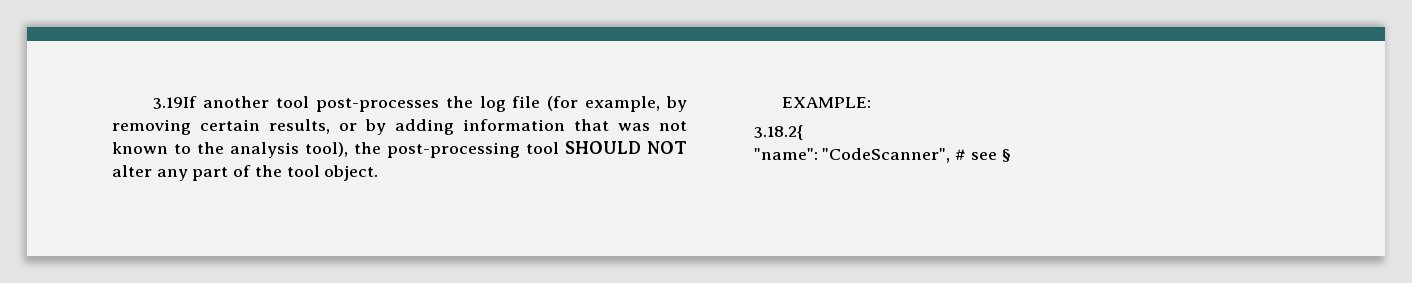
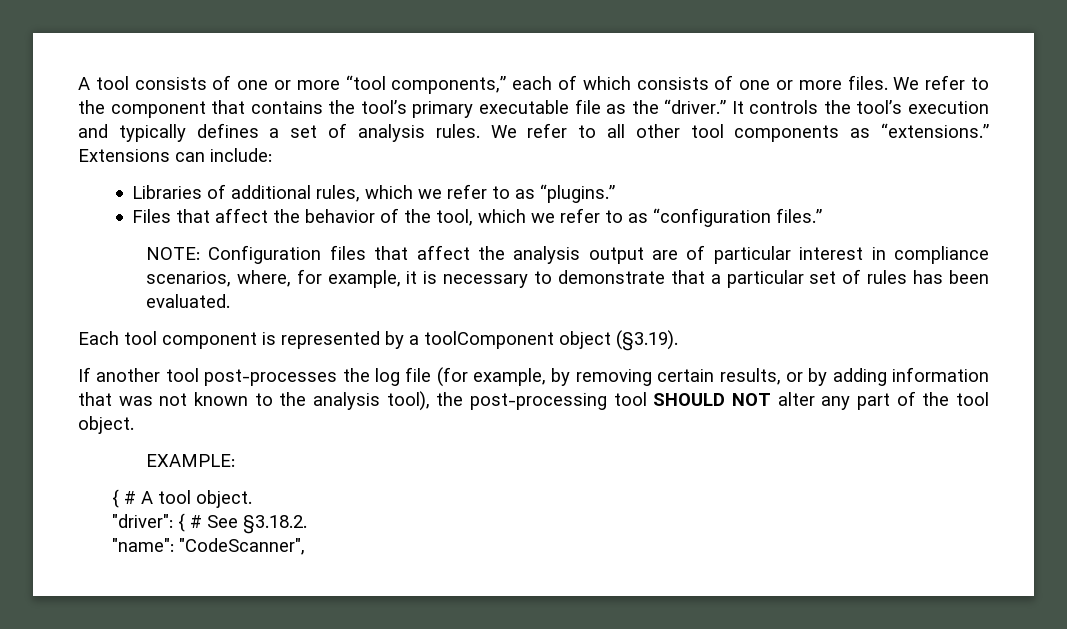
[153,96,198,109] 3.19If -> [78,75,989,94] [78,99,989,118] [78,123,989,142] [78,148,272,162] [132,184,616,203] [132,208,823,227] [145,245,990,264] [145,269,989,288] [145,294,230,308] [78,330,678,351] [78,367,91,382] A tool consists of one or more “tool components,” each of which consists of one or more files. We refer to the component that contains the tool’s primary executable file as the “driver.” It controls the tool’s execution and typically defines a set of analysis rules. We refer to all other tool components as “extensions.” Extensions can include: // Libraries of additional rules, which we refer to as “plugins.” // Files that affect the behavior of the tool, which we refer to as “configuration files.” // NOTE: Configuration files that affect the analysis output are of particular interest in compliance scenarios, where, for example, it is necessary to demonstrate that a particular set of rules has been evaluated. // Each tool component is represented by a toolComponent object (§3.19). // If
[753,125,803,140] 3.18.2{ -> [111,489,252,508] [111,513,307,534] { # A tool object. // "driver": { # See §3.18.2.
[955,149,1011,162] # see § -> (305, 546) none

